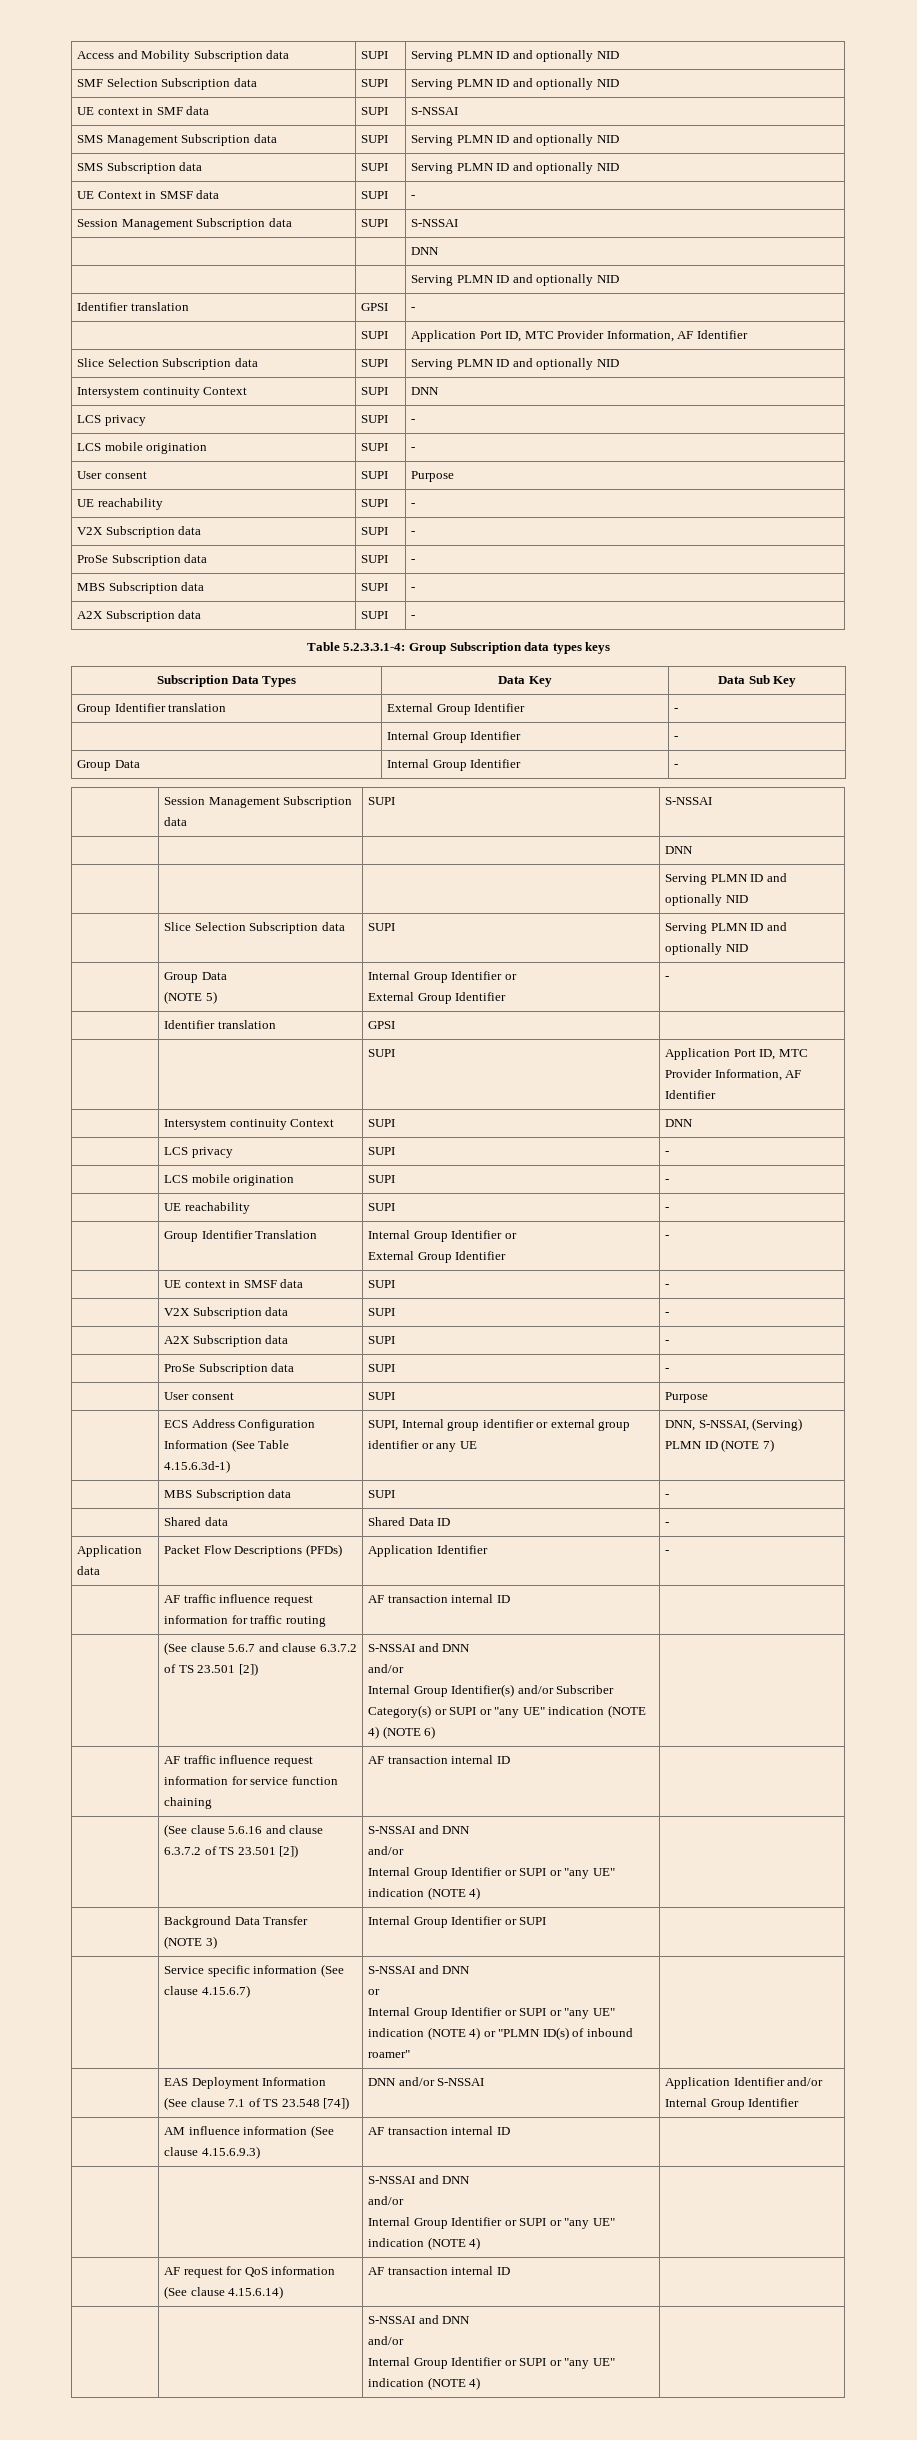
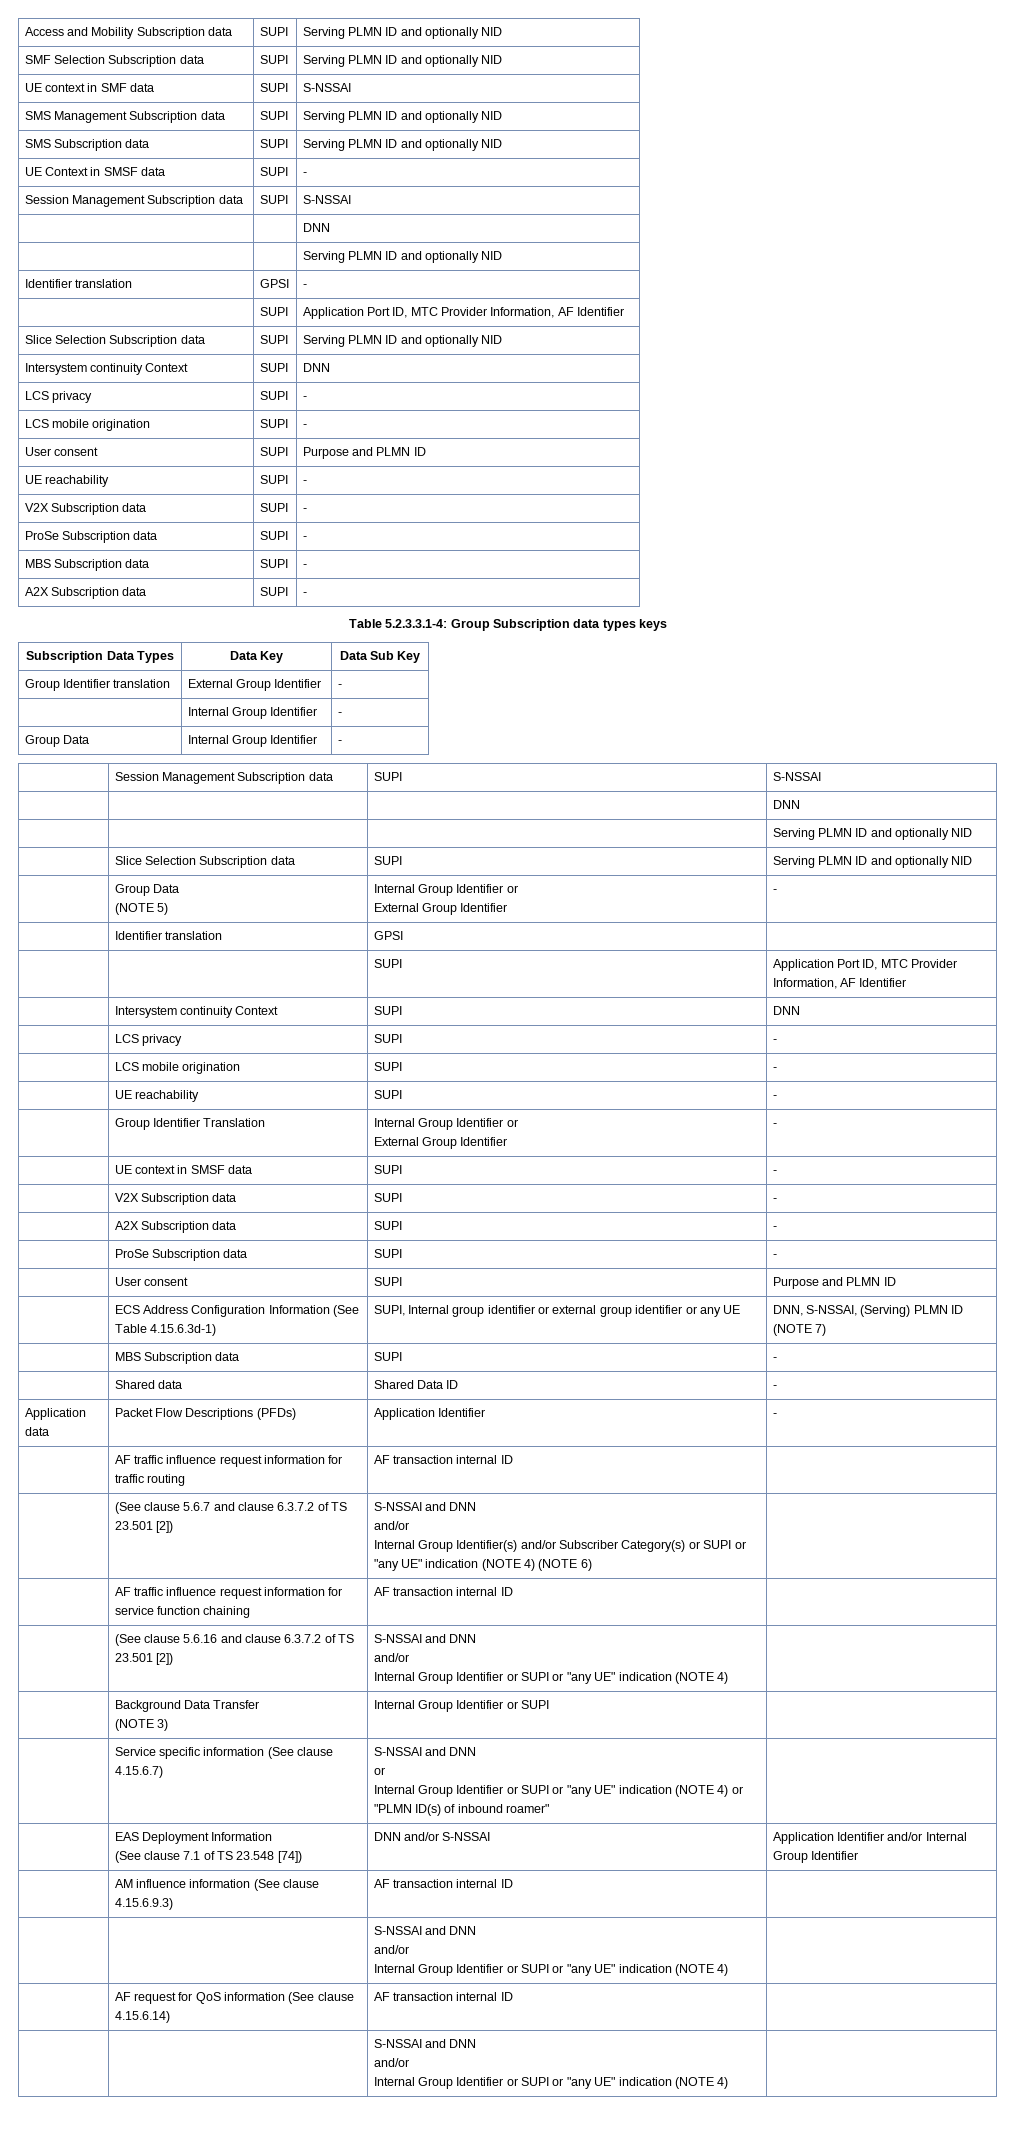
(455, 476) none -> [351,447,426,456] and PLMN ID
(709, 1397) none -> [821,1277,896,1286] and PLMN ID

